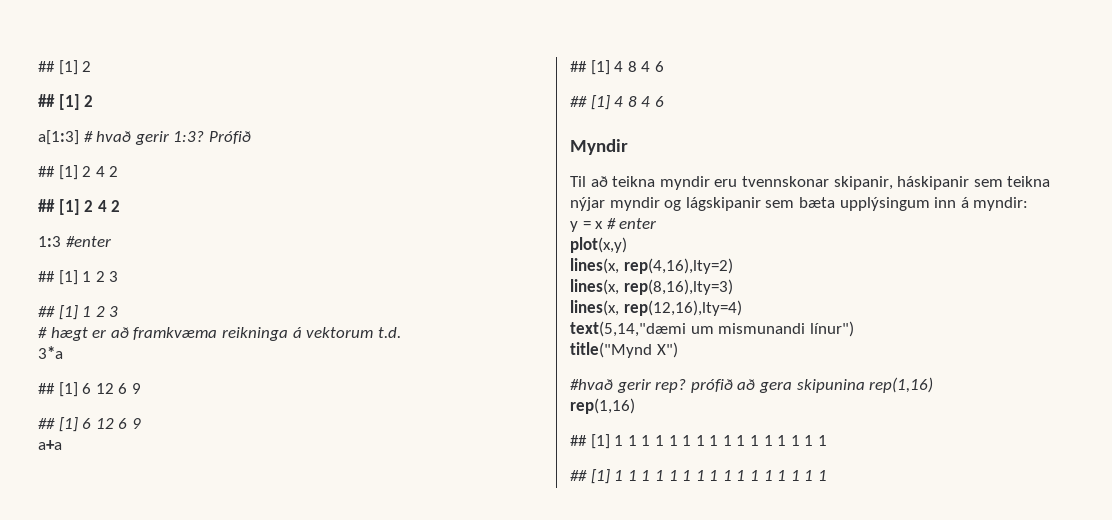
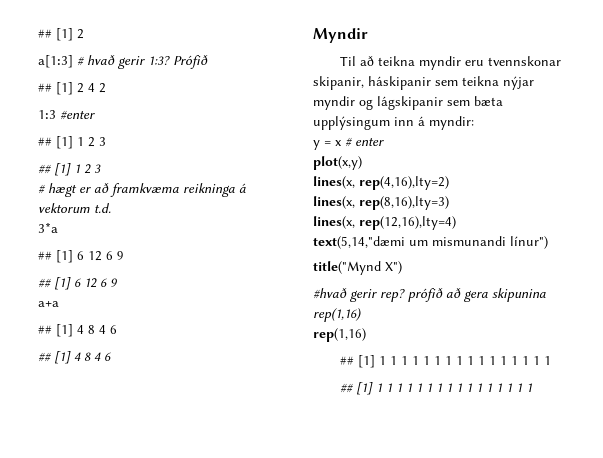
[38,60,92,75] [38,94,94,110] ## [1] 2 // ## [1] 2 -> [38,28,84,41] ## [1] 2
[38,199,121,215] // ## [1] 2 4 2 -> (106, 88) none

